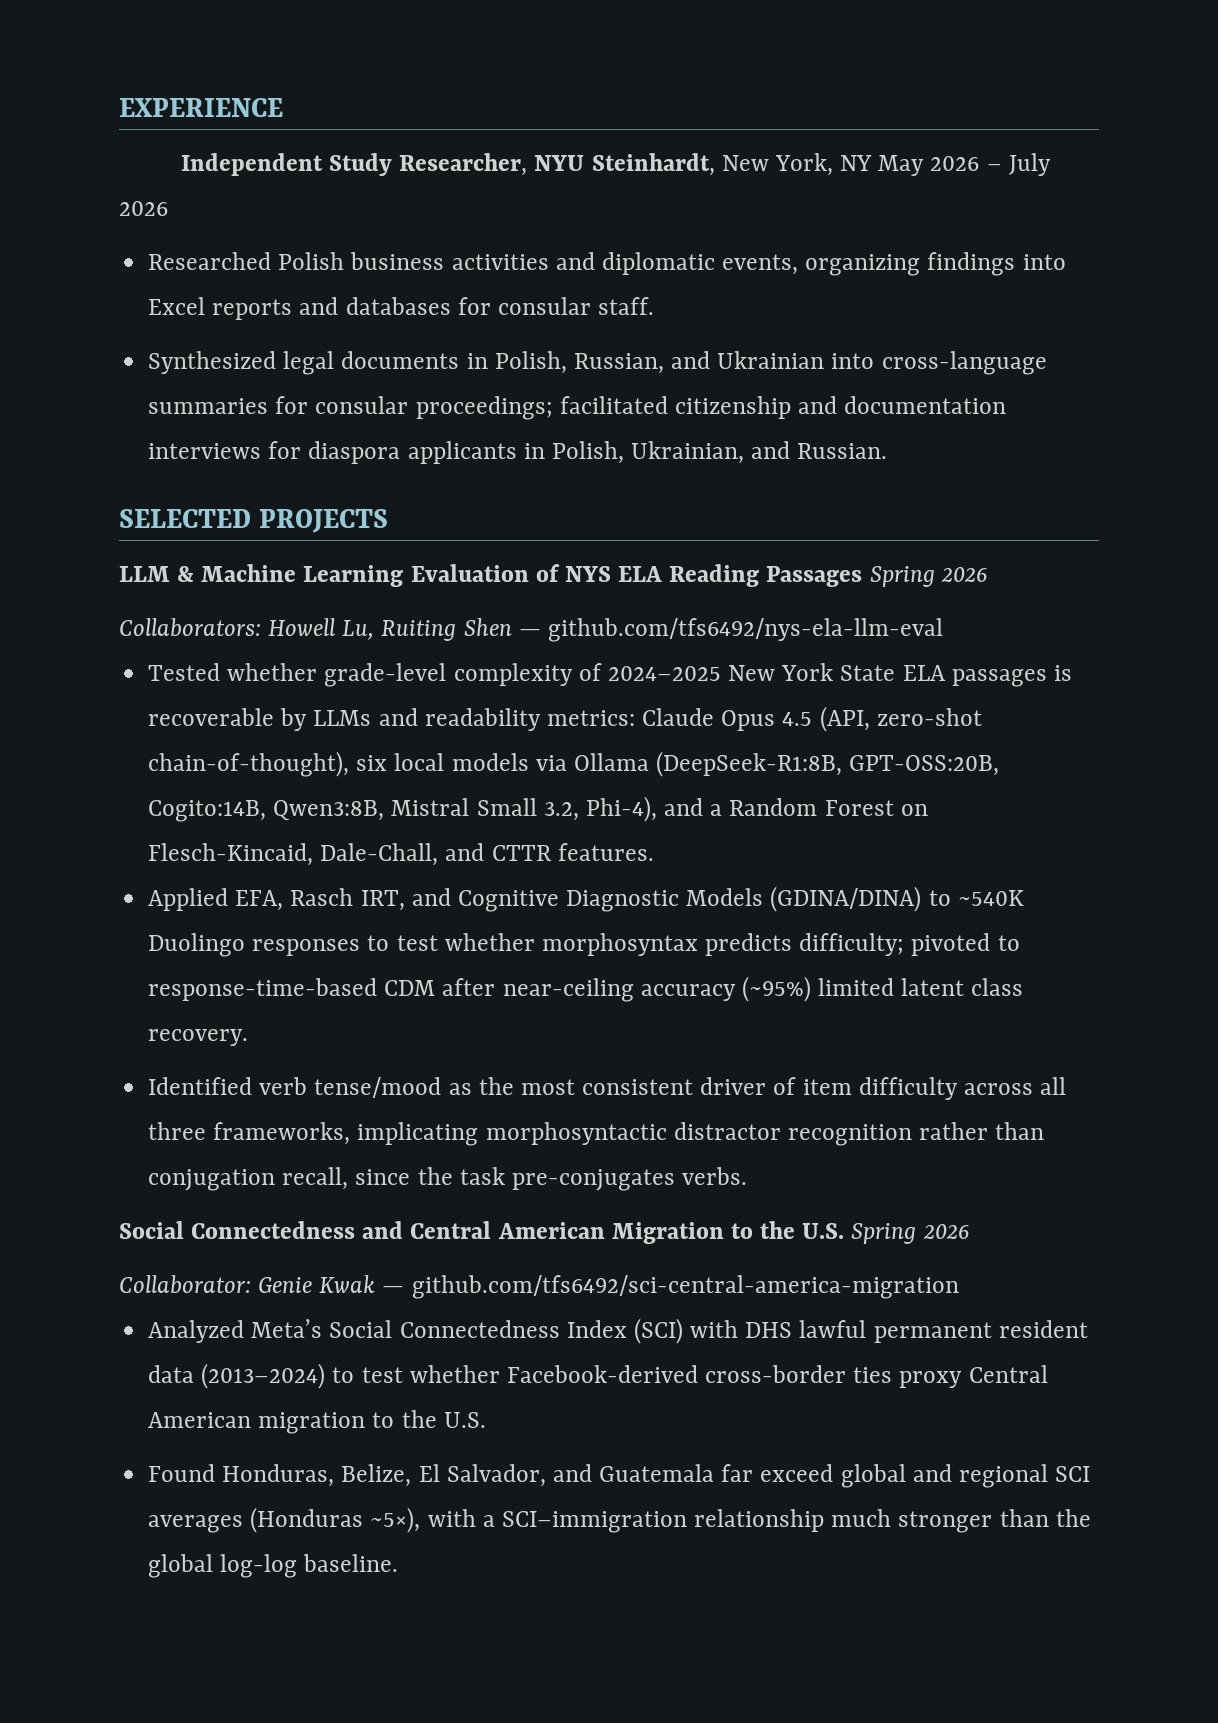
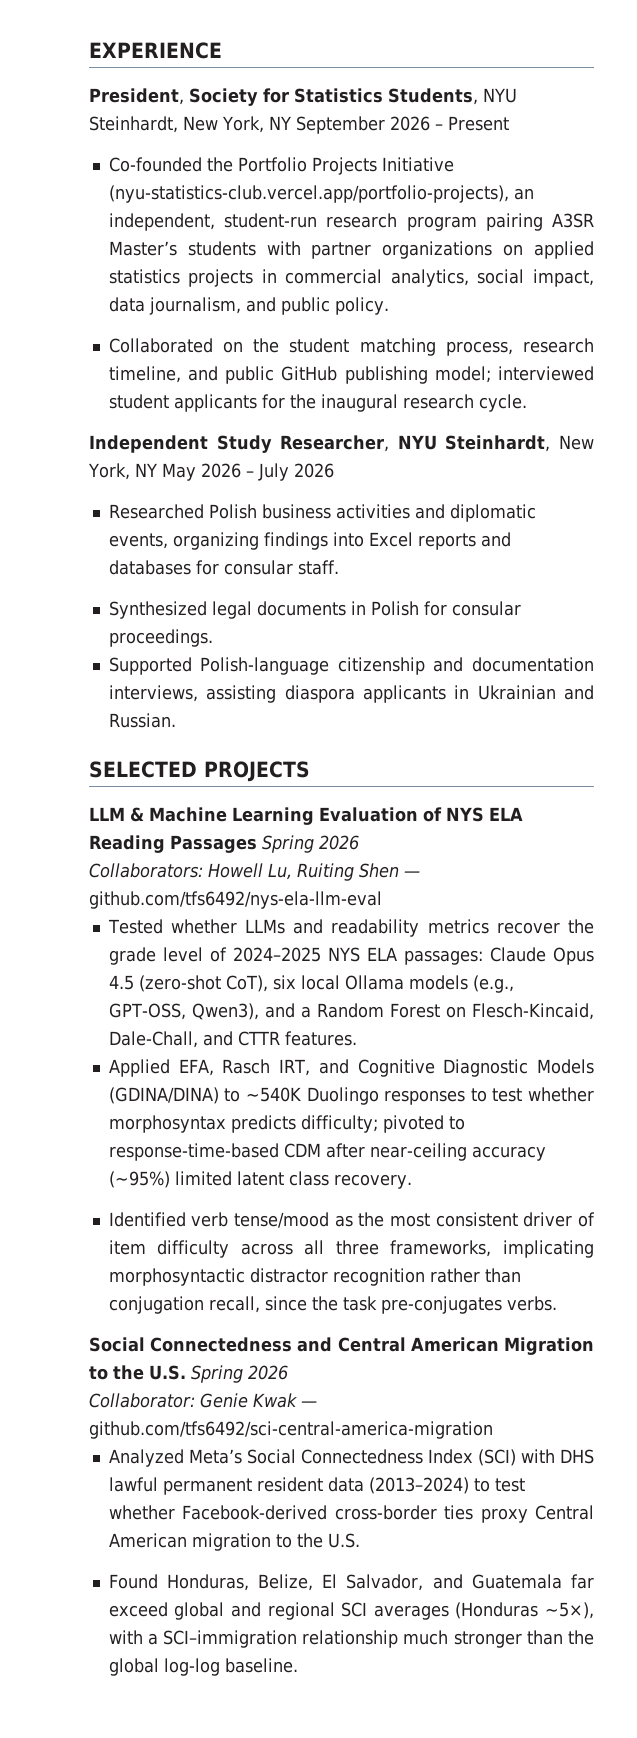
(283, 107) none -> [89,88,517,106] [89,116,509,134] [108,157,454,175] [108,185,534,203] [108,213,594,231] [108,241,594,259] [108,269,594,287] [108,297,389,315] [108,338,594,356] [108,366,594,384] [108,394,527,412] // President, Society for Statistics Students, NYU Steinhardt, New York, NY September 2026 – Present // Co-founded the Portfolio Projects Initiative (nyu-statistics-club.vercel.app/portfolio-projects), an independent, student-run research program pairing A3SR Master’s students with partner organizations on applied statistics projects in commercial analytics, social impact, data journalism, and public policy. // Collaborated on the student matching process, research timeline, and public GitHub publishing model; interviewed student applicants for the inaugural research cycle.
[494,351,1047,375] [148,396,668,420] Polish, Russian, and Ukrainian into cross-language summaries for consular proceedings; facilitated -> [370,601,521,616] [108,629,213,647] [108,657,330,675] Polish for consular proceedings. // Supported Polish-language
[148,441,302,459] interviews for -> [108,685,277,703] interviews, assisting
[551,441,745,464] Polish, Ukrainian, -> [477,685,556,700] Ukrainian
[324,663,1072,687] [148,706,982,732] [148,751,1000,777] [148,796,657,822] grade-level complexity of 2024–2025 New York State ELA passages is recoverable by LLMs and readability metrics: Claude Opus 4.5 (API, zero-shot chain-of-thought), six local models via Ollama (DeepSeek-R1:8B, GPT-OSS:20B, Cogito:14B, Qwen3:8B, Mistral Small 3.2, Phi-4), -> [245,919,594,937] [108,947,594,965] [108,975,514,993] [108,1003,259,1020] LLMs and readability metrics recover the grade level of 2024–2025 NYS ELA passages: Claude Opus 4.5 (zero-shot CoT), six local Ollama models (e.g., GPT-OSS, Qwen3),

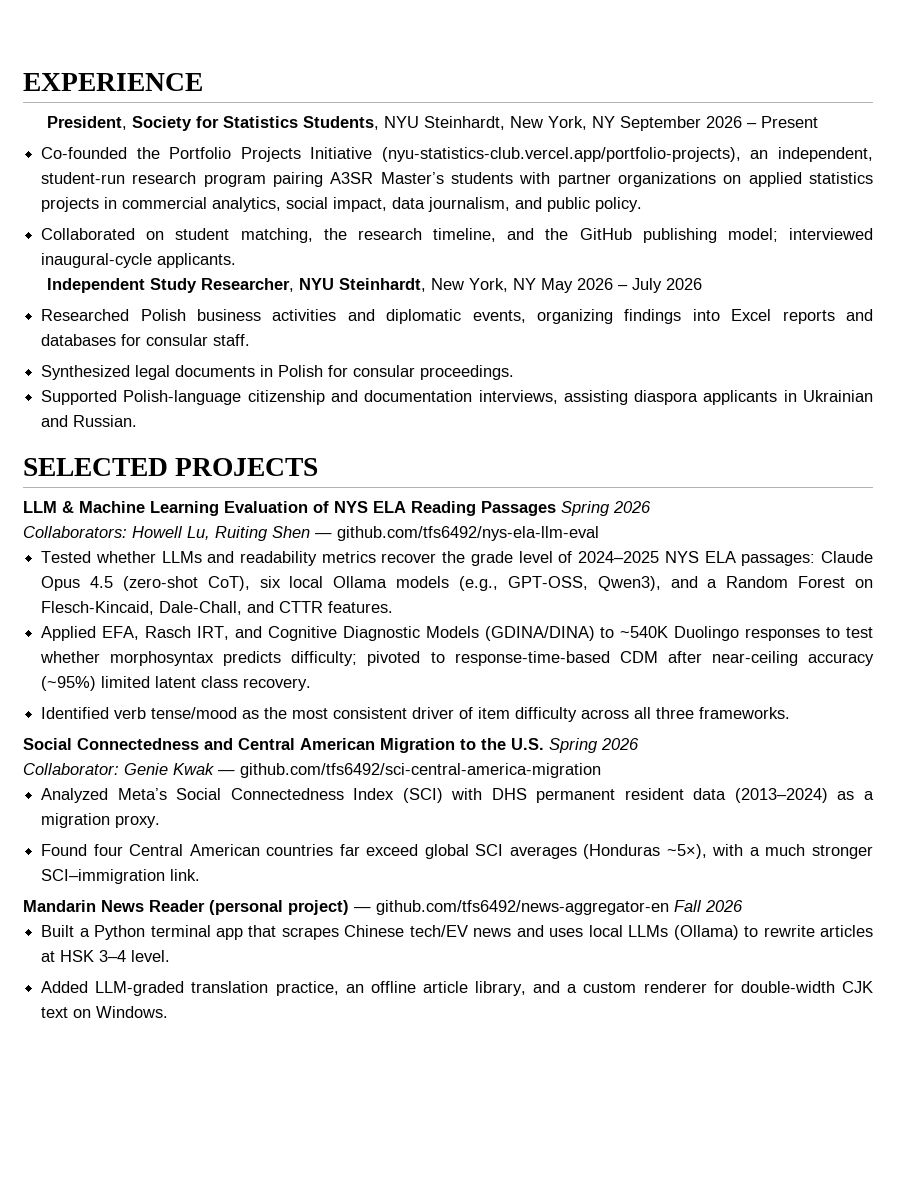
[253,338,513,356] the student matching process, -> [175,228,347,243] student matching, the
[225,366,275,384] public -> [545,228,569,240] the
[108,394,527,412] student applicants for the inaugural research cycle. -> [41,253,237,268] inaugural-cycle applicants.
[390,1240,594,1258] [108,1268,521,1286] [108,1296,557,1314] frameworks, implicating morphosyntactic distractor recognition rather than conjugation recall, since the task pre-conjugates verbs. -> [699,707,791,719] frameworks.
[108,1477,158,1492] lawful -> (527, 794) none
[473,1478,525,1492] [108,1505,594,1523] [108,1533,360,1551] [108,1574,562,1591] to test whether Facebook-derived cross-border ties proxy Central American migration to the U.S. // Found Honduras, Belize, El Salvador, and Guatemala -> [837,791,874,800] [41,813,161,828] [41,844,334,856] as a migration proxy. // Found four Central American countries
[230,1602,335,1620] and regional -> (469, 851) none
[163,1630,594,1648] [108,1658,298,1676] SCI–immigration relationship much stronger than the global log-log baseline. -> [765,844,873,859] [41,869,201,884] [23,900,743,915] [41,925,874,940] [41,950,171,962] [41,981,874,996] [41,1006,169,1018] much stronger SCI–immigration link. // Mandarin News Reader (personal project) — github.com/tfs6492/news-aggregator-en Fall 2026 // Built a Python terminal app that scrapes Chinese tech/EV news and uses local LLMs (Ollama) to rewrite articles at HSK 3–4 level. // Added LLM-graded translation practice, an offline article library, and a custom renderer for double-width CJK text on Windows.

